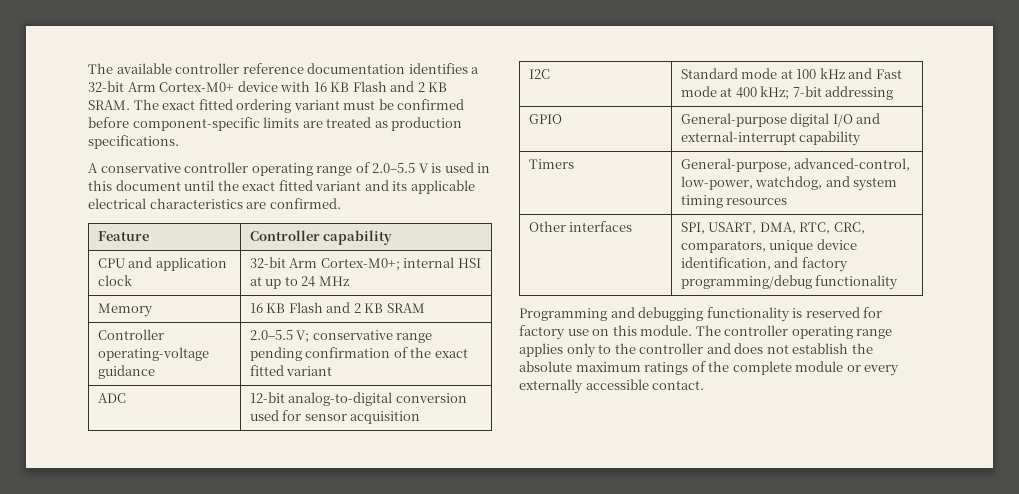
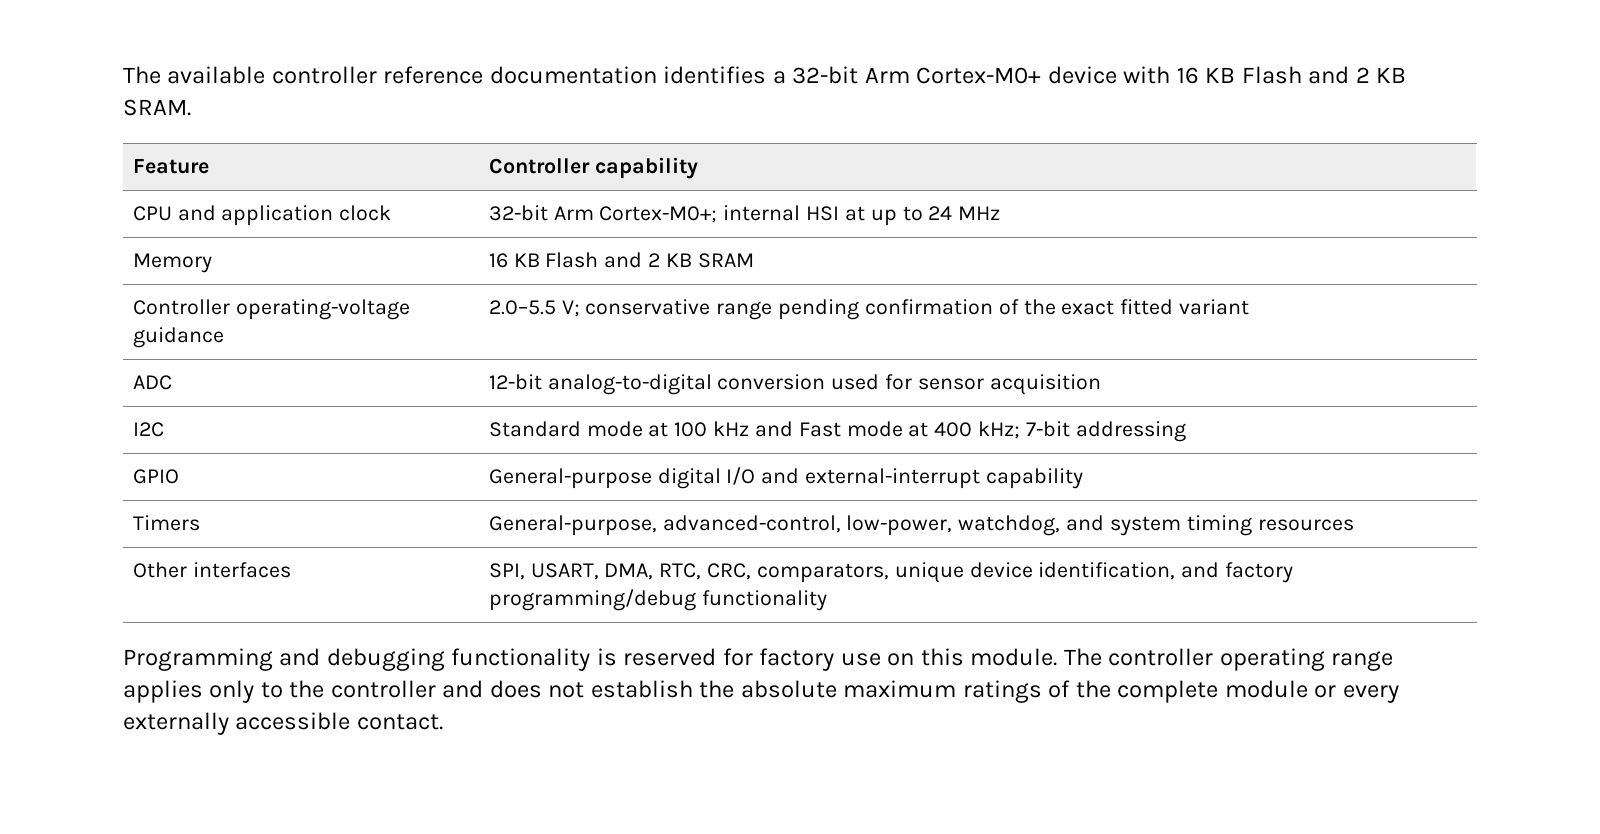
[133,99,465,113] [88,117,463,131] [88,135,179,149] [88,162,491,176] [88,180,475,194] [88,198,341,209] The exact fitted ordering variant must be confirmed before component-specific limits are treated as production specifications. // A conservative controller operating range of 2.0–5.5 V is used in this document until the exact fitted variant and its applicable electrical characteristics are confirmed. -> (191, 107) none

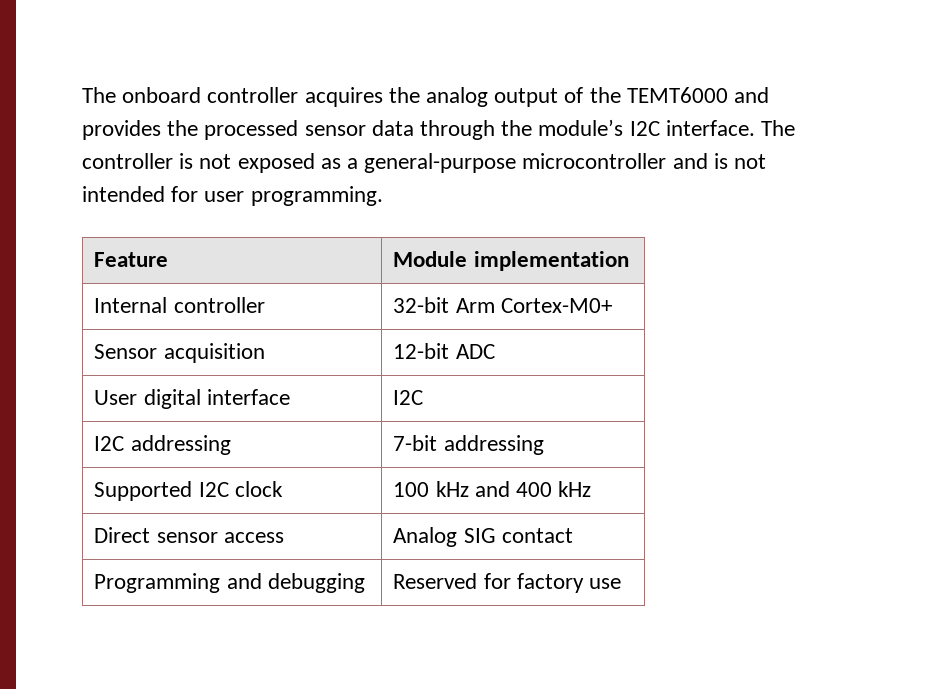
[123,66,1407,84] [123,99,191,116] [132,159,209,174] [488,157,698,179] [132,205,392,226] [488,205,1001,226] [132,253,212,273] [488,252,754,268] [132,299,410,320] [132,327,224,348] [488,299,1249,320] [132,375,172,390] [488,374,1101,395] [132,422,164,437] [488,421,1186,442] [132,469,179,484] [488,467,1083,489] [132,515,200,531] [488,515,1354,536] [132,562,291,578] [488,562,1293,583] [488,589,827,611] [123,648,1394,671] [123,680,1399,703] [123,712,443,735] The available controller reference documentation identifies a 32-bit Arm Cortex-M0+ device with 16 KB Flash and 2 KB SRAM. // Feature | Controller capability // CPU and application clock | 32-bit Arm Cortex-M0+; internal HSI at up to 24 MHz // Memory | 16 KB Flash and 2 KB SRAM // Controller operating-voltage guidance | 2.0–5.5 V; conservative range pending confirmation of the exact fitted variant // ADC | 12-bit analog-to-digital conversion used for sensor acquisition // I2C | Standard mode at 100 kHz and Fast mode at 400 kHz; 7-bit addressing // GPIO | General-purpose digital I/O and external-interrupt capability // Timers | General-purpose, advanced-control, low-power, watchdog, and system timing resources // Other interfaces | SPI, USART, DMA, RTC, CRC, comparators, unique device identification, and factory programming/debug functionality // Programming and debugging functionality is reserved for factory use on this module. The controller operating range applies only to the controller and does not establish the absolute maximum ratings of the complete module or every externally accessible contact. -> [82,87,770,107] [82,119,796,140] [82,153,767,173] [82,186,383,206] [94,252,169,267] [393,251,629,271] [94,297,265,313] [393,297,612,313] [94,343,265,363] [393,343,495,359] [94,389,290,409] [393,390,424,405] [94,435,231,455] [393,435,544,455] [94,481,283,501] [393,481,592,497] [94,527,284,543] [393,527,573,547] [94,573,365,593] [393,573,621,593] The onboard controller acquires the analog output of the TEMT6000 and provides the processed sensor data through the module’s I2C interface. The controller is not exposed as a general-purpose microcontroller and is not intended for user programming. // Feature | Module implementation // Internal controller | 32-bit Arm Cortex-M0+ // Sensor acquisition | 12-bit ADC // User digital interface | I2C // I2C addressing | 7-bit addressing // Supported I2C clock | 100 kHz and 400 kHz // Direct sensor access | Analog SIG contact // Programming and debugging | Reserved for factory use

